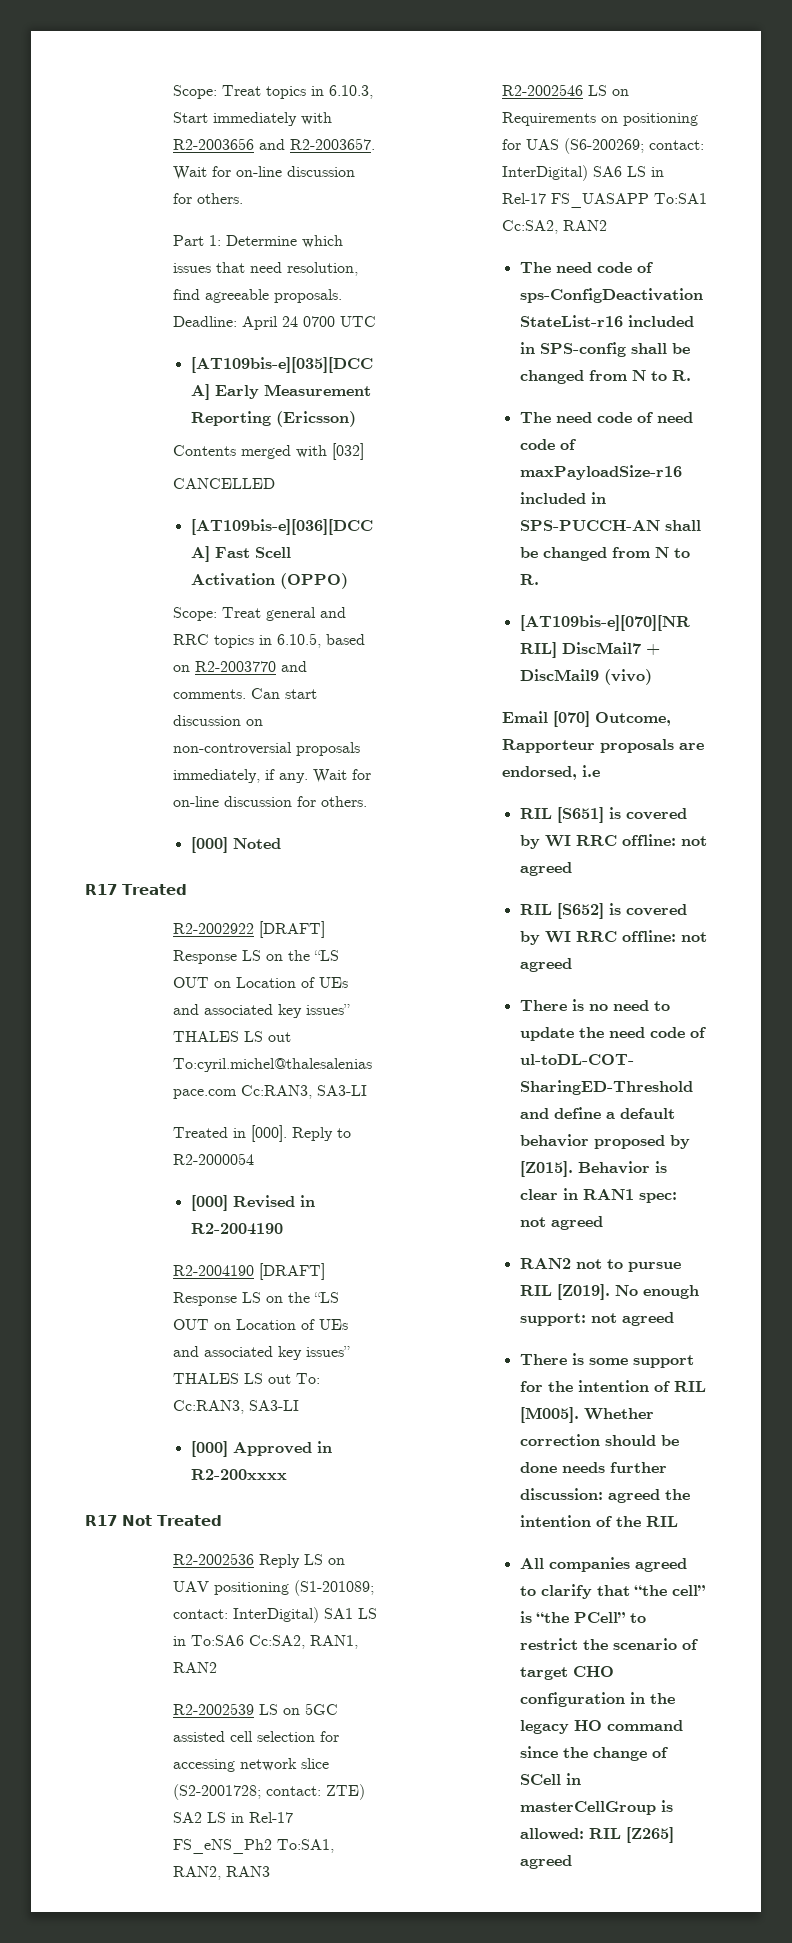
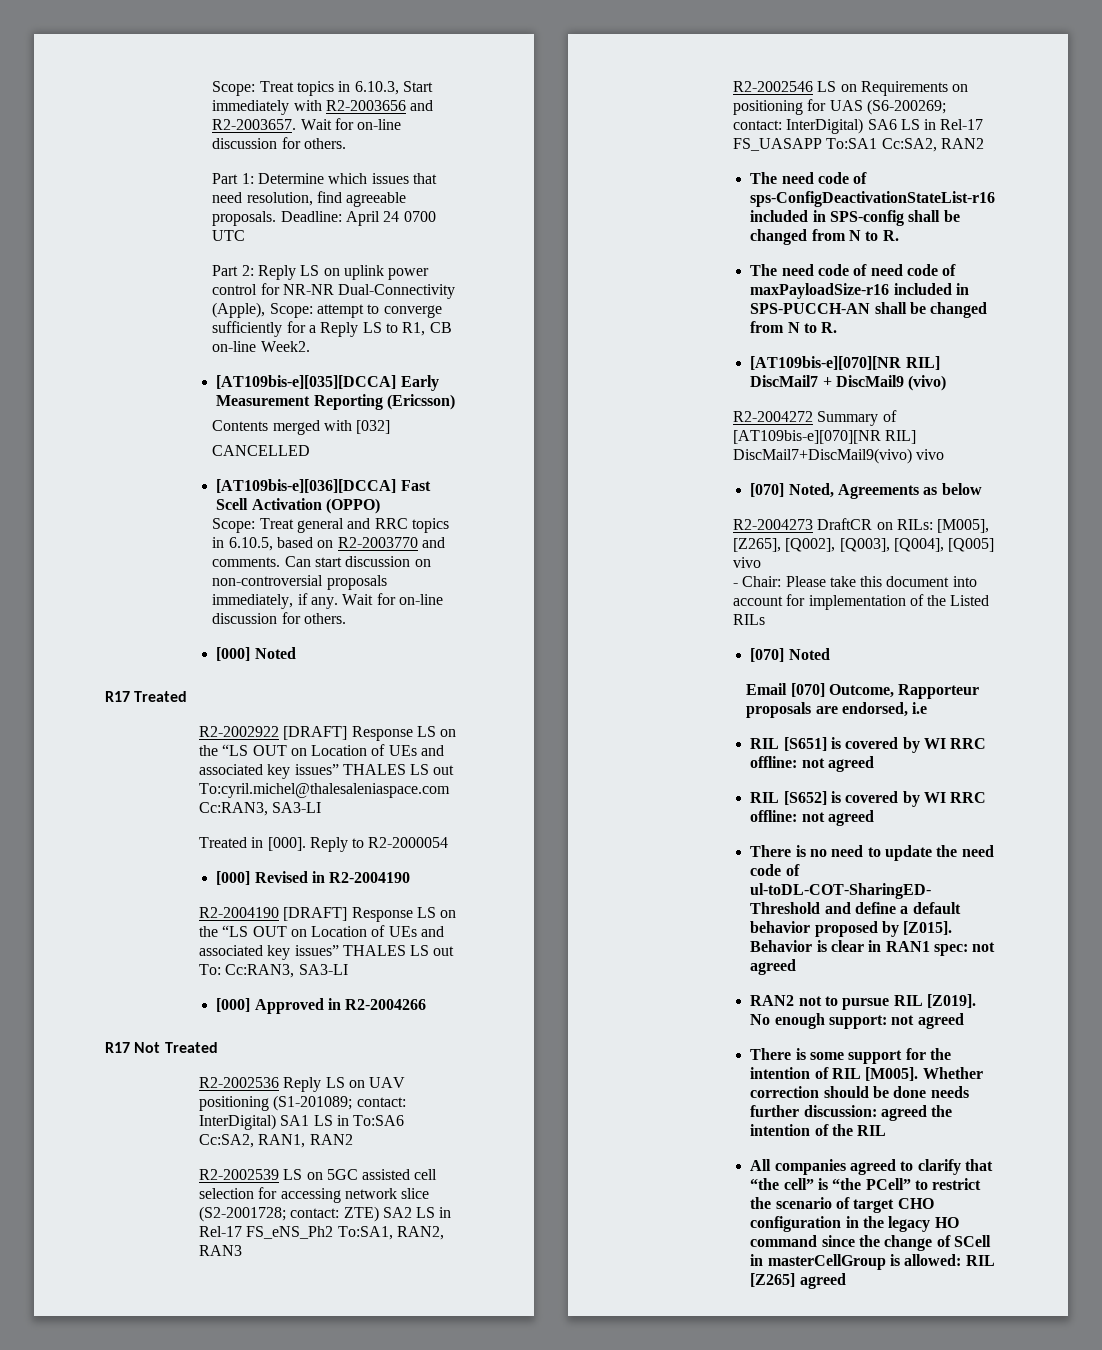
(376, 321) none -> [212,265,430,280] [212,283,456,299] [212,302,442,318] [212,321,452,337] [212,341,310,352] // Part 2: Reply LS on uplink power control for NR-NR Dual-Connectivity (Apple), Scope: attempt to converge sufficiently for a Reply LS to R1, CB on-line Week2.
[190,1469,287,1480] R2-200xxxx -> [345,999,427,1010] R2-2004266
(652, 677) none -> [732,410,897,426] [732,430,917,444] [732,448,945,464] [750,483,982,499] [732,518,990,533] [732,538,995,552] [732,557,761,568] [732,576,977,587] [732,594,990,610] [732,614,765,625] [750,648,830,662] // R2-2004272 Summary of [AT109bis-e][070][NR RIL] DiscMail7+DiscMail9(vivo) vivo // [070] Noted, Agreements as below // R2-2004273 DraftCR on RILs: [M005], [Z265], [Q002], [Q003], [Q004], [Q005] vivo // - Chair: Please take this document into account for implementation of the Listed RILs // [070] Noted

